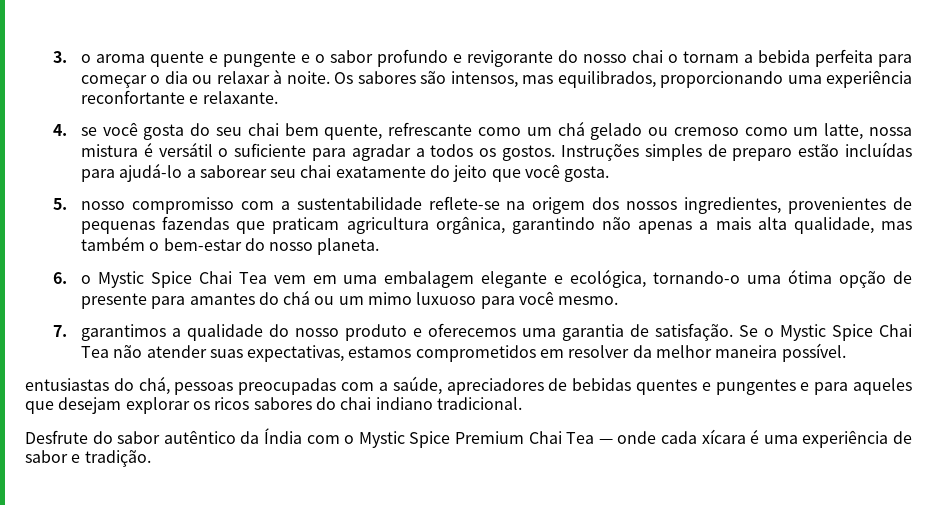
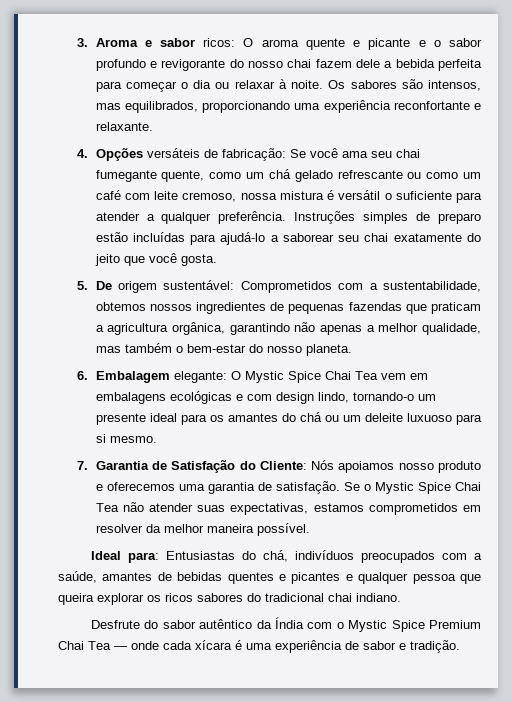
[80,54,91,63] o -> [95,38,254,47] Aroma e sabor ricos: O
[222,51,296,67] pungente -> [368,38,411,50] picante
[667,51,739,63] o tornam -> [315,59,380,68] fazem dele
[80,121,864,140] se você gosta do seu chai bem quente, refrescante como um chá gelado ou cremoso como um latte, -> [95,148,420,161] [95,169,482,182] [95,190,237,202] Opções versáteis de fabricação: Se você ama seu chai fumegante quente, como um chá gelado refrescante ou como um café com leite cremoso,
[351,144,556,161] agradar a todos os gostos. -> [95,211,287,224] atender a qualquer preferência.
[80,196,887,214] nosso compromisso com a sustentabilidade reflete-se na origem dos nossos ingredientes, provenientes -> [95,280,481,293] [95,302,267,314] De origem sustentável: Comprometidos com a sustentabilidade, obtemos nossos ingredientes
(340, 225) none -> [95,325,104,332] a
[715,217,787,230] mais alta -> [378,323,419,332] melhor
[80,275,91,284] o -> [95,371,241,383] Embalagem elegante: O
[343,269,912,288] [80,293,186,309] uma embalagem elegante e ecológica, tornando-o uma ótima opção de presente para -> [95,391,436,404] [95,413,224,425] embalagens ecológicas e com design lindo, tornando-o um presente ideal para os
[368,292,413,305] mimo -> [364,413,403,422] deleite
[519,291,555,305] você -> [95,434,106,443] si
[80,324,289,341] garantimos a qualidade do -> [95,460,395,473] Garantia de Satisfação do Cliente: Nós apoiamos
[25,376,337,395] entusiastas do chá, pessoas preocupadas -> [91,550,436,563] Ideal para: Entusiastas do chá, indivíduos preocupados
[446,378,544,395] apreciadores -> [102,572,153,581] amantes
[715,378,912,395] [25,397,122,414] pungentes e para aqueles que desejam -> [291,572,481,584] [58,593,94,605] picantes e qualquer pessoa que queira
[340,397,522,410] chai indiano tradicional. -> [265,593,401,602] tradicional chai indiano.

